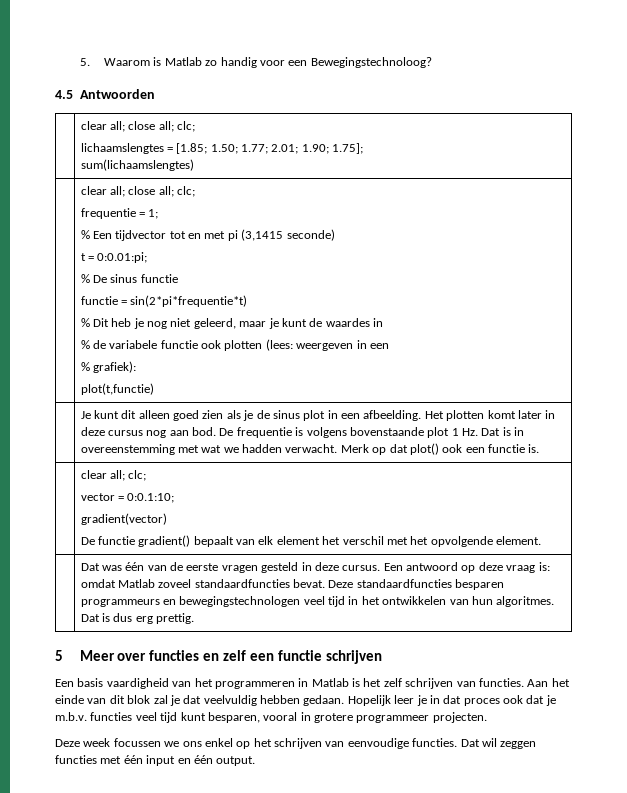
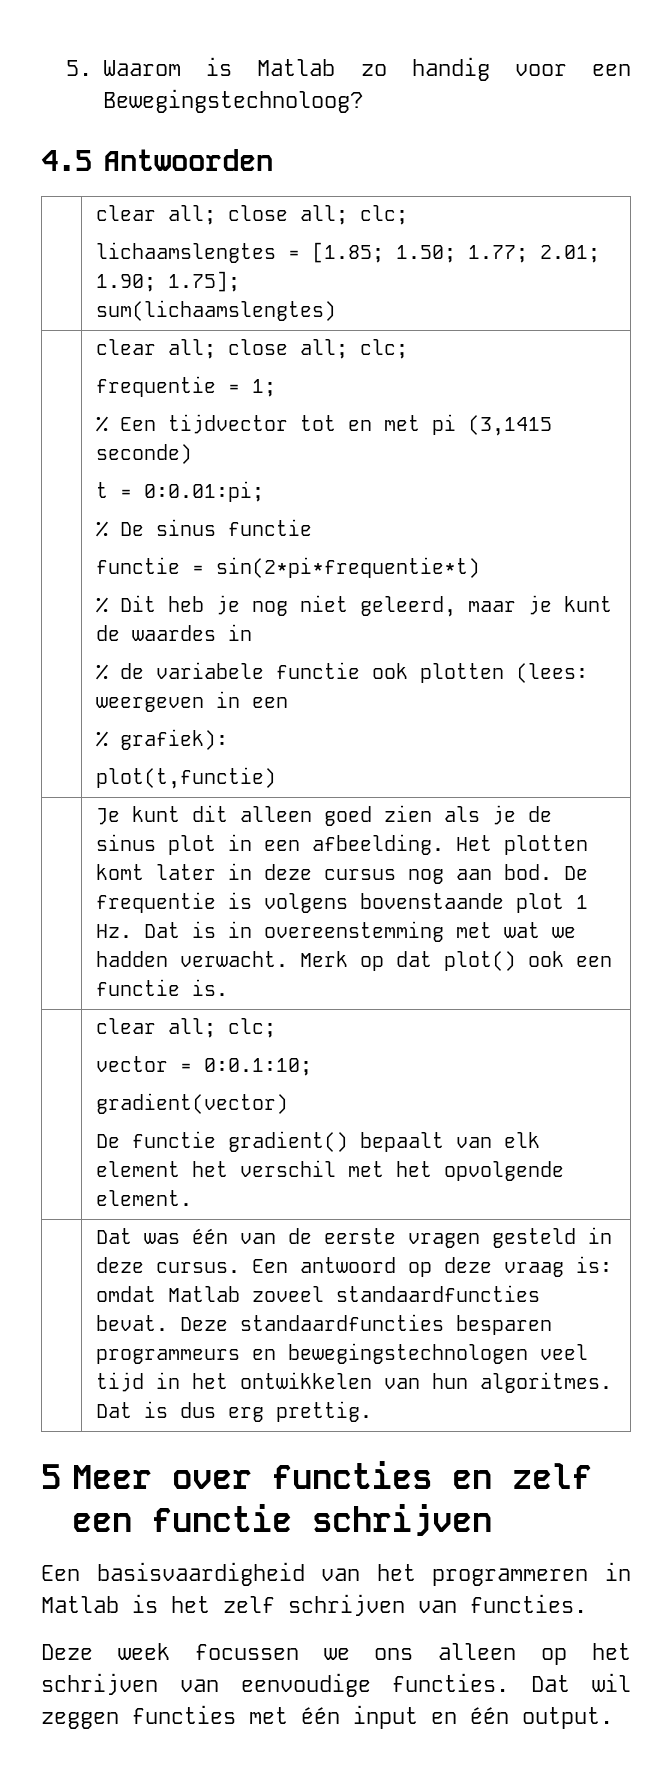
[77,678,169,689] basis vaardigheid -> [96,1562,305,1586] basisvaardigheid
[527,678,570,687] [55,695,556,706] [55,712,487,723] Aan het einde van dit blok zal je dat veelvuldig hebben gedaan. Hopelijk leer je in dat proces ook dat je m.b.v. functies veel tijd kunt besparen, vooral in grotere programmeer projecten. -> (587, 1603) none
[204,738,233,747] enkel -> [438,1643,517,1660] alleen

